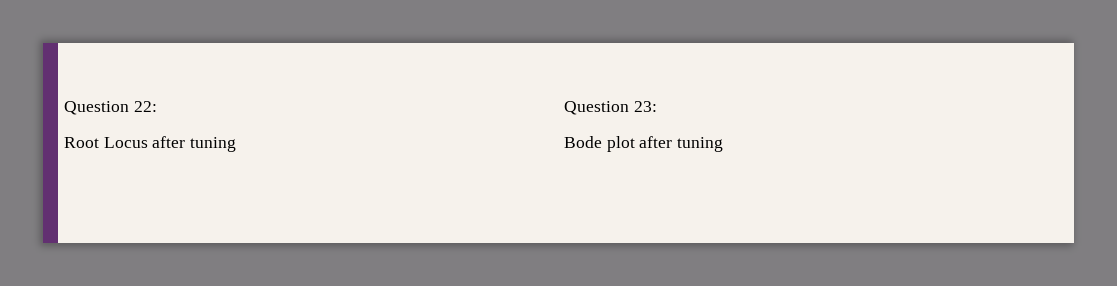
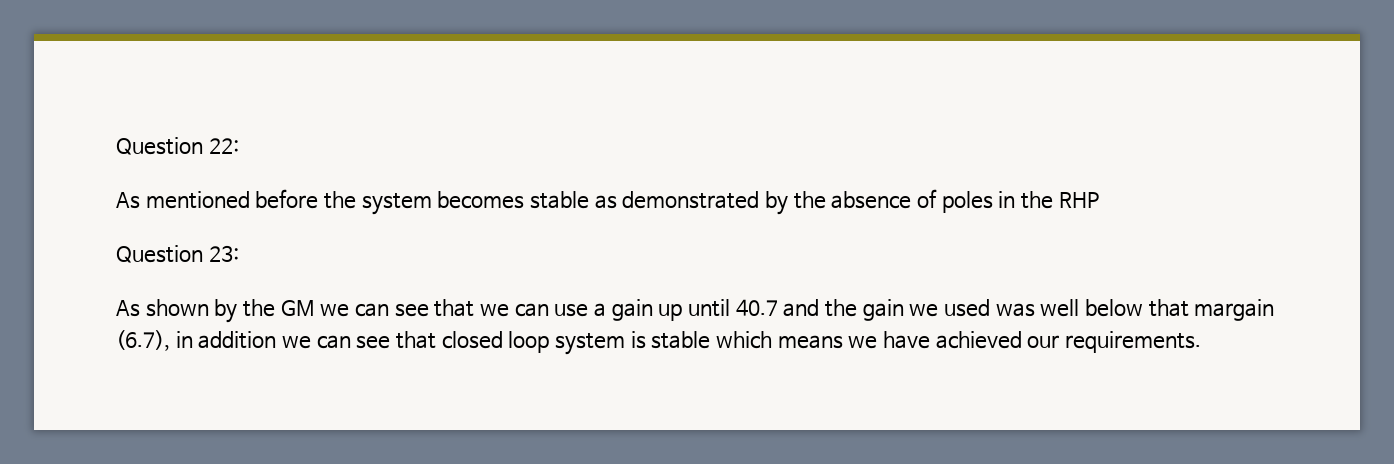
[64,136,237,152] [564,101,657,115] [564,136,724,152] Root Locus after tuning // Question 23: // Bode plot after tuning -> [116,189,1099,215] [116,245,239,263] [116,299,1275,323] [116,330,1202,355] As mentioned before the system becomes stable as demonstrated by the absence of poles in the RHP // Question 23: // As shown by the GM we can see that we can use a gain up until 40.7 and the gain we used was well below that margain (6.7), in addition we can see that closed loop system is stable which means we have achieved our requirements.

